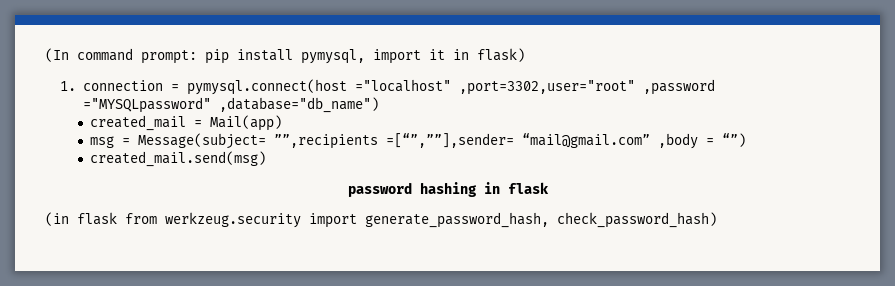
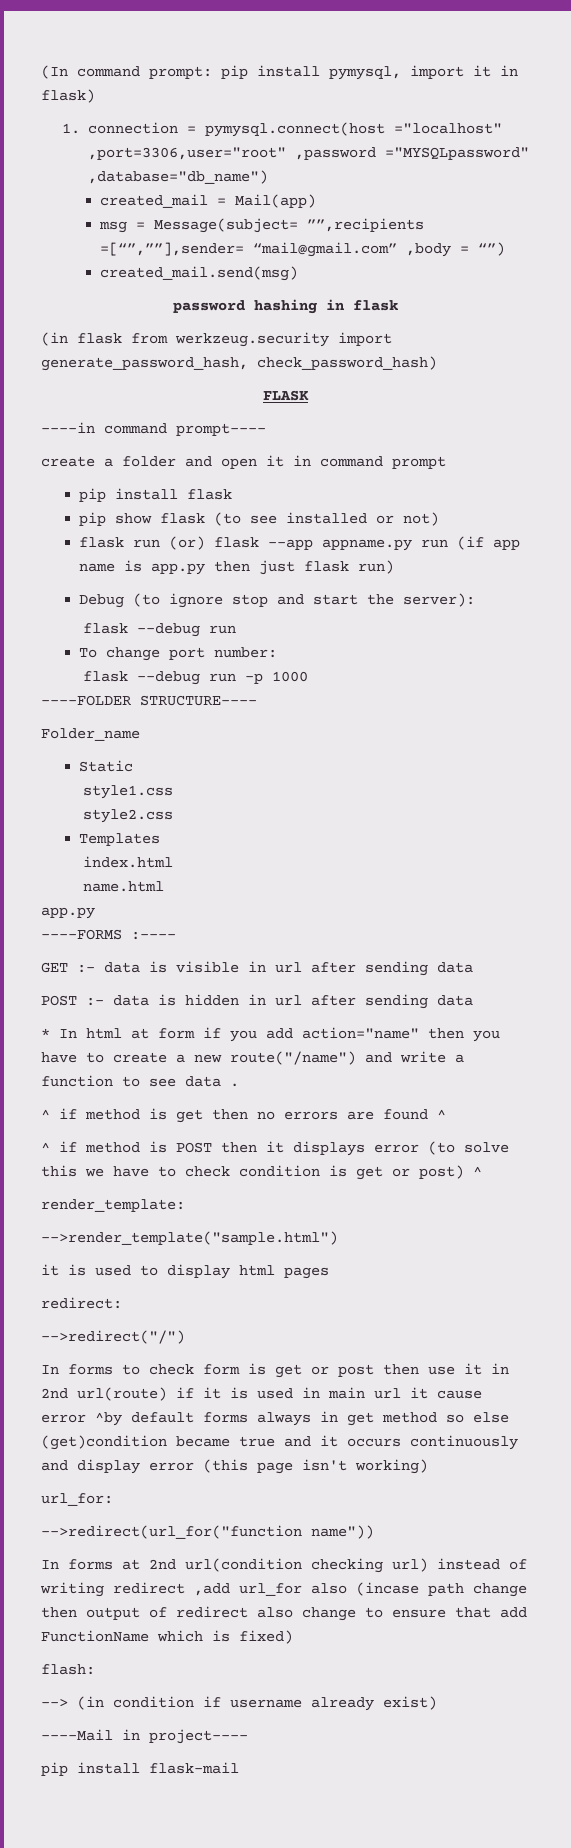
[459,80,636,95] ,port=3302,user="root" -> [87,147,286,160] ,port=3306,user="root"
(717, 220) none -> [263,390,309,401] [41,422,266,436] [41,455,446,469] [78,488,232,502] [78,512,439,526] [78,536,520,551] [78,560,394,575] [78,593,475,608] [82,623,236,637] [78,647,277,661] [82,671,308,685] [41,695,257,706] [41,728,140,741] [78,760,133,772] [82,785,173,799] [82,809,173,823] [78,833,160,846] [82,856,173,868] [82,881,164,892] [41,907,95,919] [41,929,176,940] [41,961,473,976] [41,994,473,1009] [41,1027,500,1042] [41,1051,464,1065] [41,1075,239,1087] [41,1108,446,1123] [41,1141,509,1156] [41,1165,482,1180] [41,1199,185,1212] [41,1231,338,1245] [41,1264,329,1279] [41,1297,122,1309] [41,1330,185,1344] [41,1363,509,1378] [41,1387,482,1401] [41,1411,509,1426] [41,1435,518,1450] [41,1459,428,1474] [41,1493,113,1506] [41,1525,374,1539] [41,1558,527,1573] [40,1582,527,1597] [41,1606,527,1621] [41,1630,293,1644] [41,1664,95,1675] [41,1696,437,1711] [41,1729,248,1744] [41,1762,239,1776] // FLASK // ----in command prompt---- // create a folder and open it in command prompt // pip install flask // pip show flask (to see installed or not) // flask run (or) flask --app appname.py run (if app name is app.py then just flask run) // Debug (to ignore stop and start the server): // flask --debug run // To change port number: // flask --debug run -p 1000 // ----FOLDER STRUCTURE---- // Folder_name // Static // style1.css // style2.css // Templates // index.html // name.html // app.py // ----FORMS :---- // GET :- data is visible in url after sending data // POST :- data is hidden in url after sending data // * In html at form if you add action="name" then you have to create a new route("/name") and write a function to see data . // ^ if method is get then no errors are found ^ // ^ if method is POST then it displays error (to solve this we have to check condition is get or post) ^ // render_template: // -->render_template("sample.html") // it is used to display html pages // redirect: // -->redirect("/") // In forms to check form is get or post then use it in 2nd url(route) if it is used in main url it cause error ^by default forms always in get method so else (get)condition became true and it occurs continuously and display error (this page isn't working) // url_for: // -->redirect(url_for("function name")) // In forms at 2nd url(condition checking url) instead of writing redirect ,add url_for also (incase path change then output of redirect also change to ensure that add FunctionName which is fixed) // flash: // --> (in condition if username already exist) // ----Mail in project---- // pip install flask-mail

